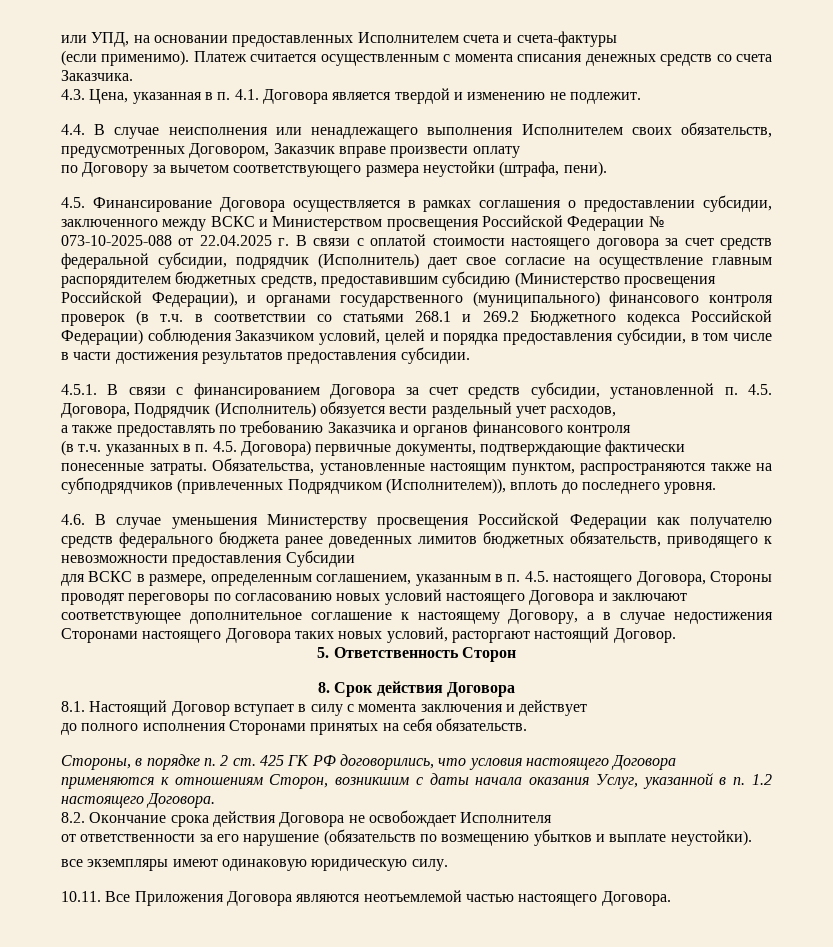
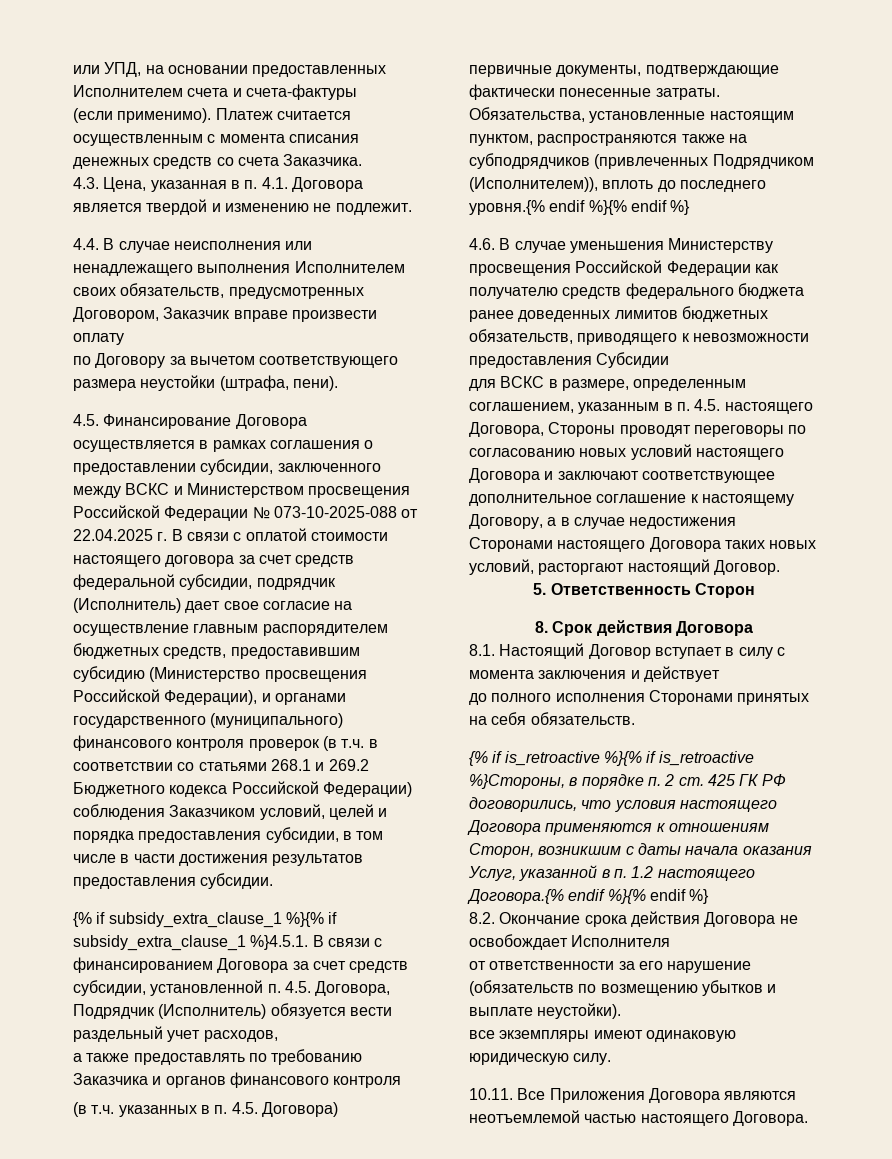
[61,384,97,395] 4.5.1. -> [73,912,338,928] [73,935,309,951] {% if subsidy_extra_clause_1 %}{% if subsidy_extra_clause_1 %}4.5.1.
[664,482,717,494] уровня. -> [469,200,691,215] уровня.{% endif %}{% endif %}
[61,755,131,770] Стороны, -> [469,751,754,766] [469,774,565,789] {% if is_retroactive %}{% if is_retroactive %}Стороны,
[146,793,216,808] Договора. -> [467,889,710,904] Договора.{% endif %}{% endif %}

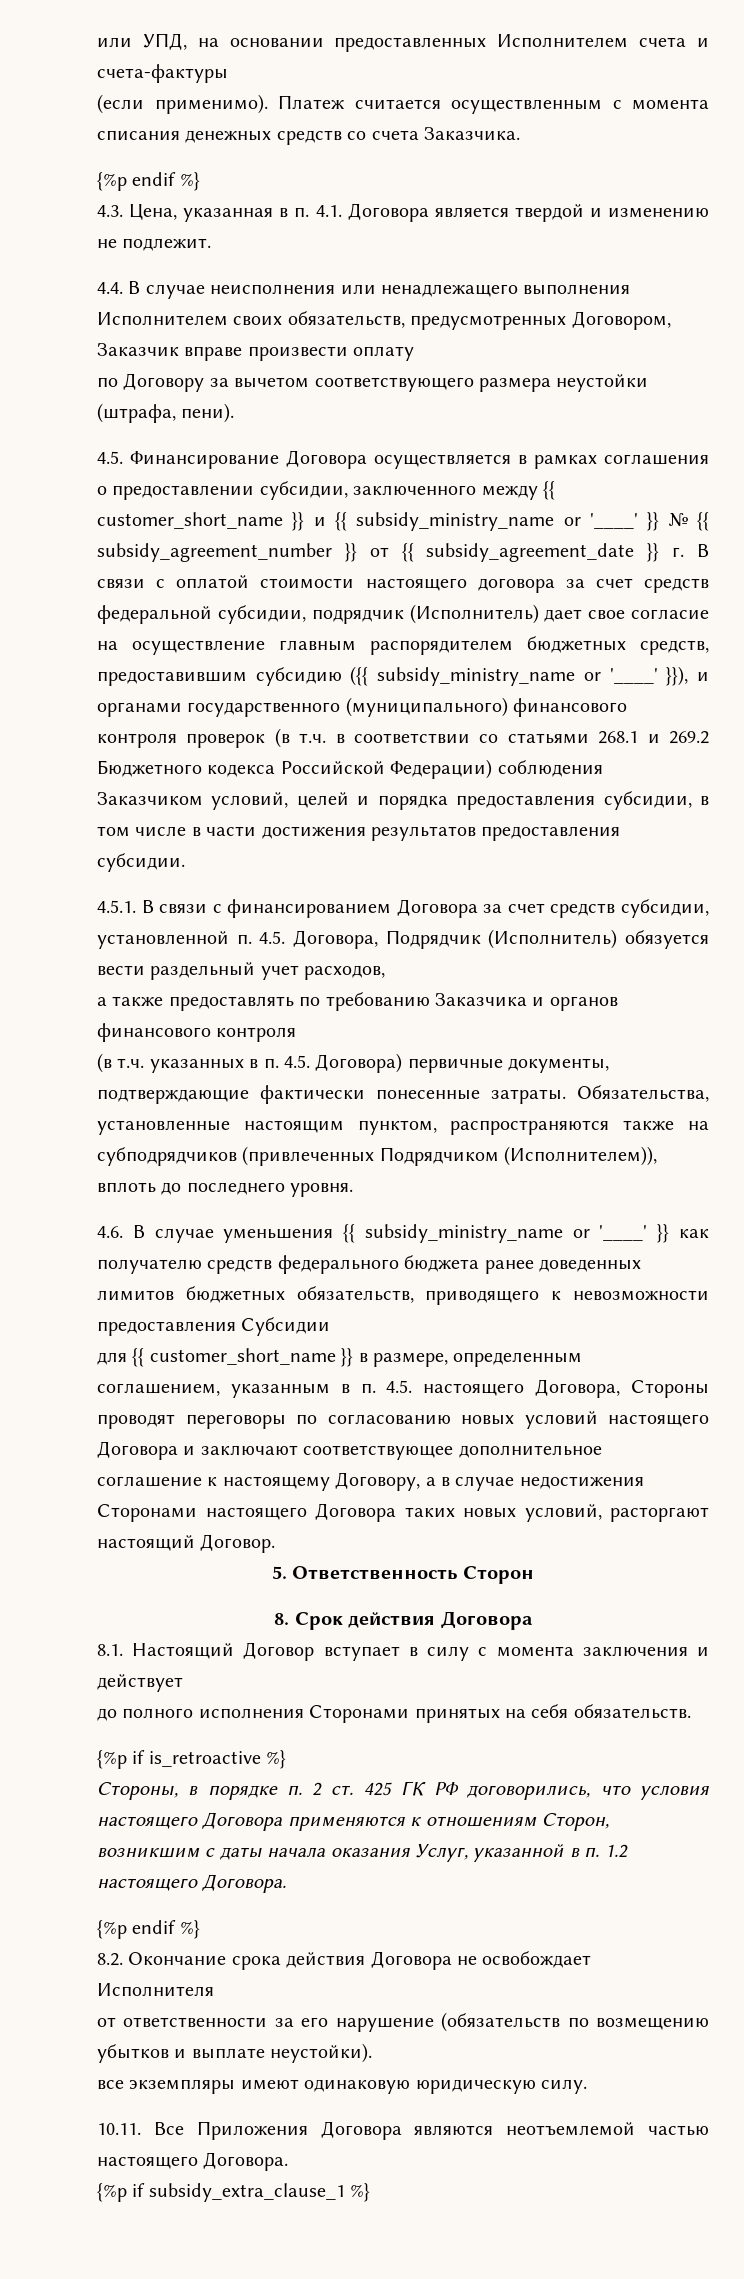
(363, 160) none -> [97,172,200,191] // {%p endif %}
[125,483,411,498] [73,505,419,521] [73,529,153,541] ВСКС и Министерством просвещения Российской Федерации № 073-10-2025-088 от 22.04.2025 -> [543,481,555,500] [97,512,710,531] [97,543,660,562] {{ customer_short_name }} и {{ subsidy_ministry_name or '____' }} № {{ subsidy_agreement_number }} от {{ subsidy_agreement_date }}
[149,667,367,682] [73,689,258,705] (Министерство просвещения Российской Федерации), -> [350,666,689,686] ({{ subsidy_ministry_name or '____' }}),
[73,912,338,928] [73,935,309,951] {% if subsidy_extra_clause_1 %}{% if subsidy_extra_clause_1 %}4.5.1. -> [97,900,136,913] 4.5.1.
[469,200,691,215] уровня.{% endif %}{% endif %} -> [290,1182,354,1197] уровня.
[668,238,774,253] [469,260,751,276] Министерству просвещения Российской Федерации -> [343,1224,670,1243] {{ subsidy_ministry_name or '____' }}
[500,376,545,388] ВСКС -> [132,1348,354,1367] {{ customer_short_name }}
[469,751,754,766] [469,774,565,789] {% if is_retroactive %}{% if is_retroactive %}Стороны, -> [97,1750,287,1769] [97,1782,178,1800] {%p if is_retroactive %} // Стороны,
[467,889,646,904] Договора.{% endif %}{% -> [202,1874,287,1893] [97,1920,127,1939] Договора. // {%p
(808, 1118) none -> [97,2183,371,2202] // {%p if subsidy_extra_clause_1 %}

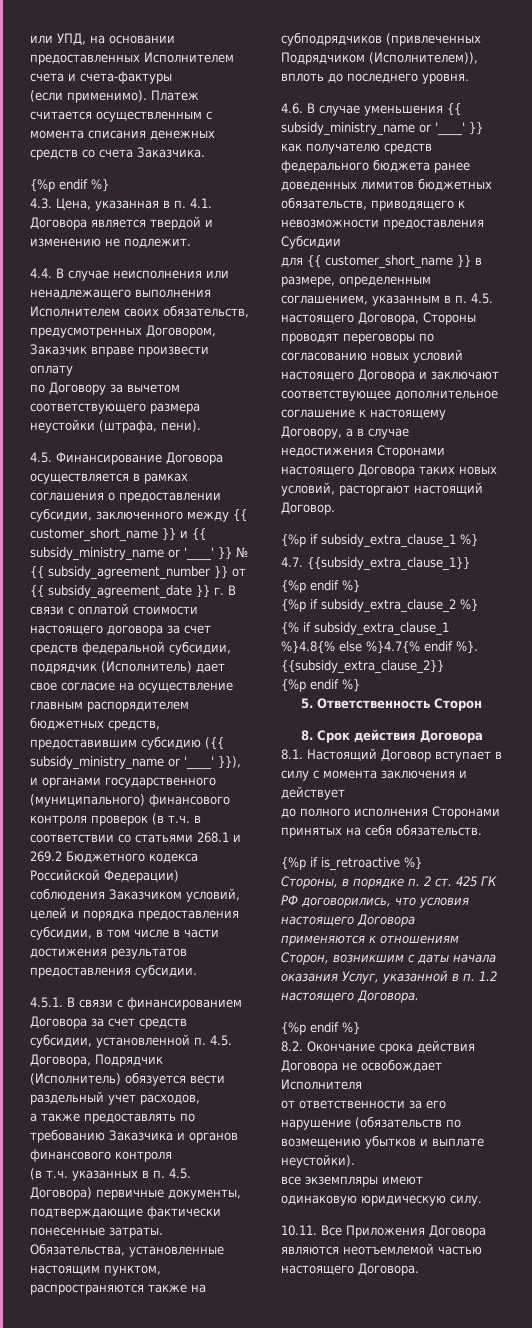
(276, 1543) none -> [281,534,478,548] [281,557,470,571] [281,580,360,593] [281,599,478,613] [281,622,449,636] [281,641,478,654] [281,660,444,674] [281,679,360,692] // {%p if subsidy_extra_clause_1 %} // 4.7. {{subsidy_extra_clause_1}} // {%p endif %} // {%p if subsidy_extra_clause_2 %} // {% if subsidy_extra_clause_1 %}4.8{% else %}4.7{% endif %}. {{subsidy_extra_clause_2}} // {%p endif %}
[97,2183,371,2202] // {%p if subsidy_extra_clause_1 %} -> (419, 1269) none

